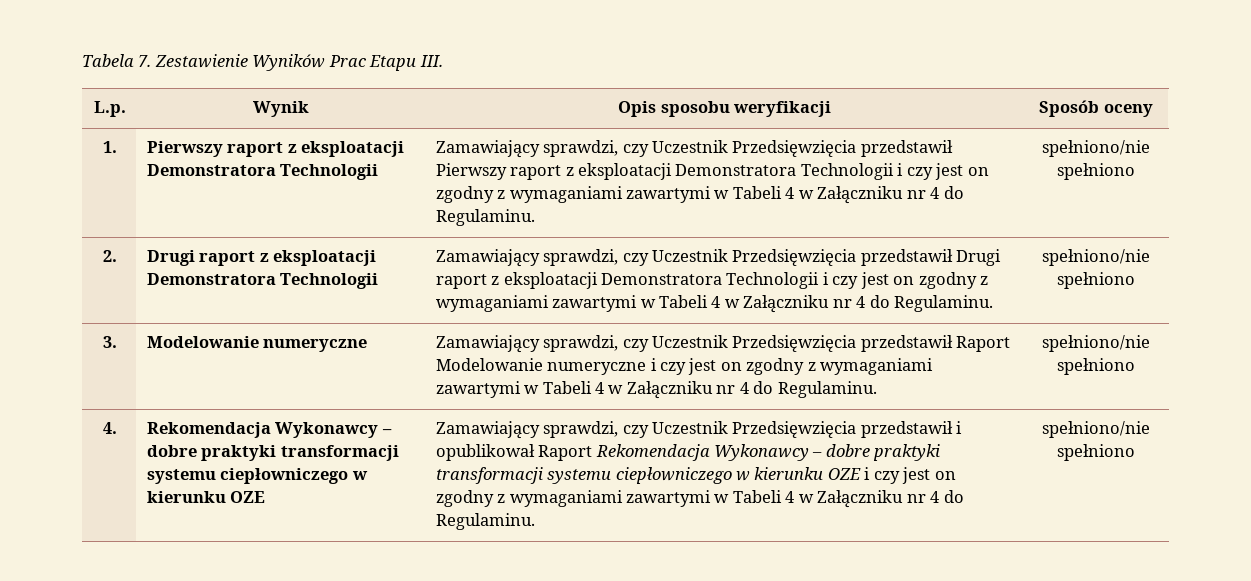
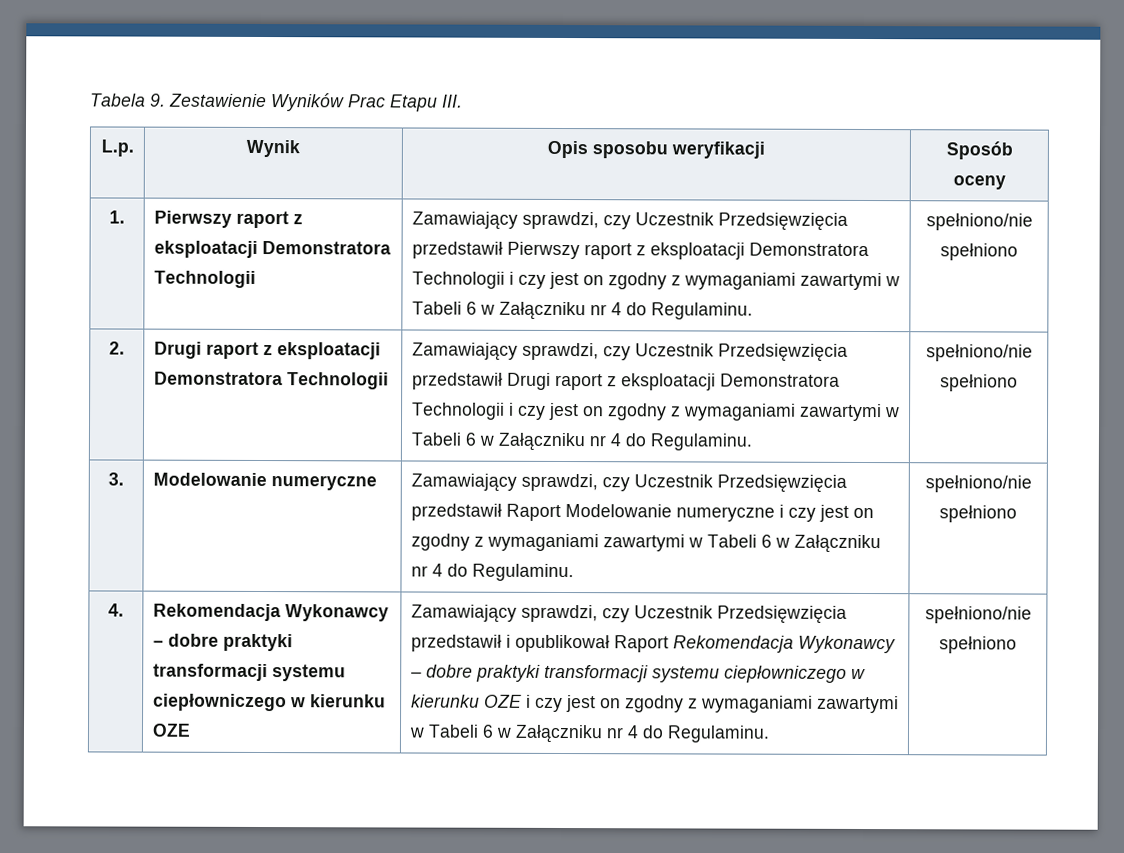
[138,55,152,67] 7. -> [150,93,166,107] 9.
[785,187,795,199] 4 -> [465,301,477,315] 6
[711,296,721,308] 4 -> [464,432,476,446] 6
[594,382,604,394] 4 -> [760,534,772,548] 6
[785,491,795,503] 4 -> [481,724,494,738] 6

